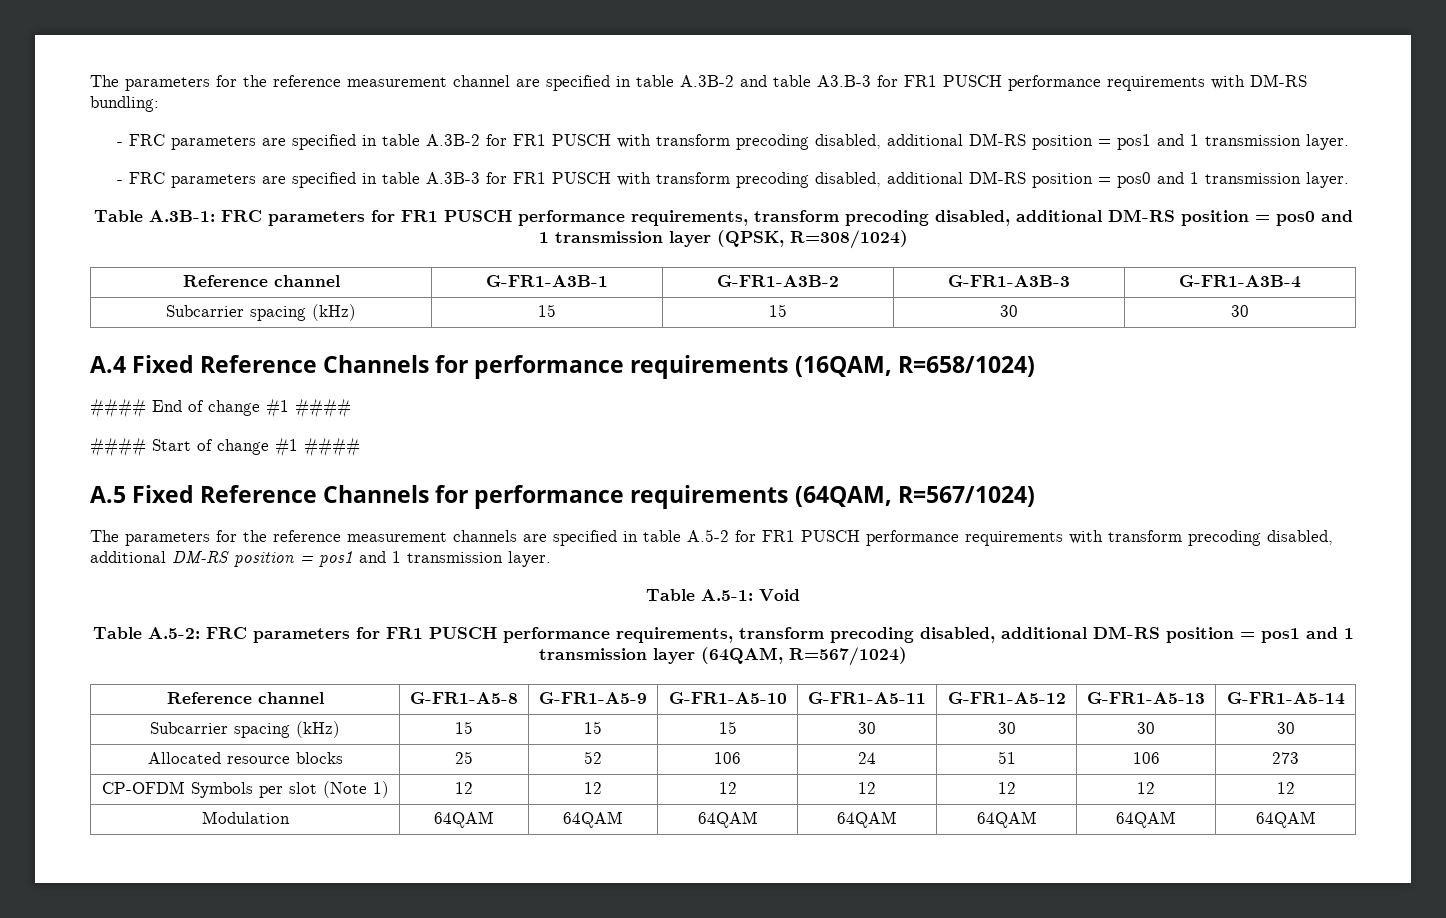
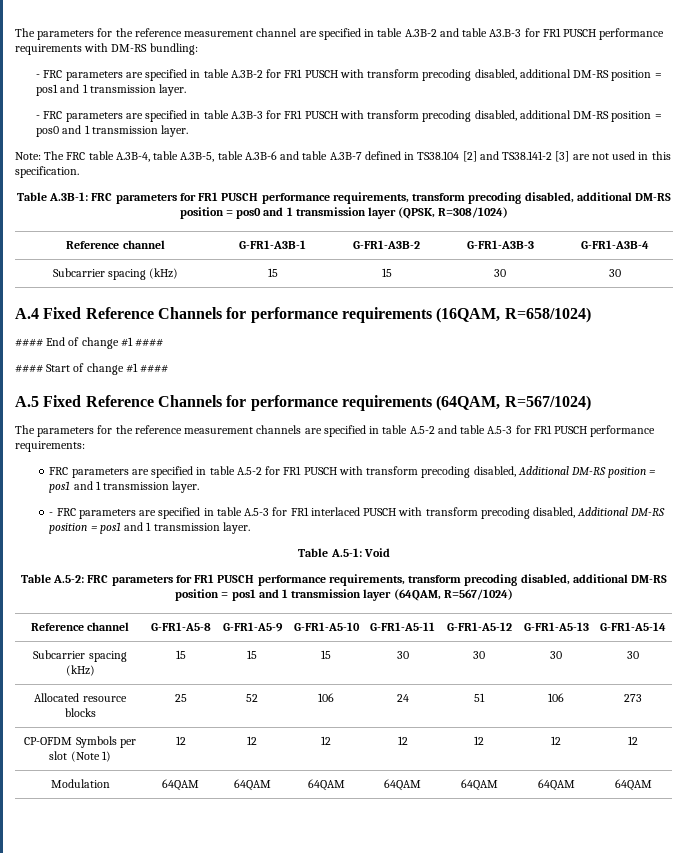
(1349, 180) none -> [15,151,671,162] [15,166,79,178] // Note: The FRC table A.3B-4, table A.3B-5, table A.3B-6 and table A.3B-7 defined in TS38.104 [2] and TS38.141-2 [3] are not used in this specification.
[735,530,1333,546] [90,551,166,563] for FR1 PUSCH performance requirements with transform precoding disabled, additional -> [437,425,656,437] [15,441,85,452] [49,466,657,478] [49,481,200,493] [49,507,629,519] and table A.5-3 for FR1 PUSCH performance requirements: // FRC parameters are specified in table A.5-2 for FR1 PUSCH with transform precoding disabled, Additional DM-RS position = pos1 and 1 transmission layer. // - FRC parameters are specified in table A.5-3 for FR1 interlaced PUSCH with transform precoding disabled, Additional

